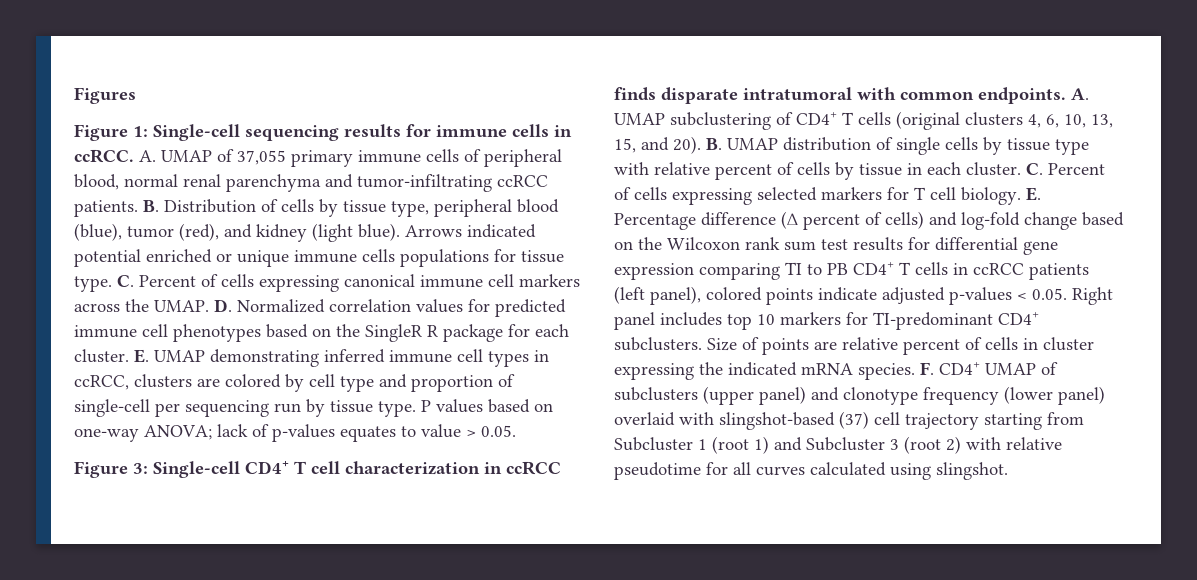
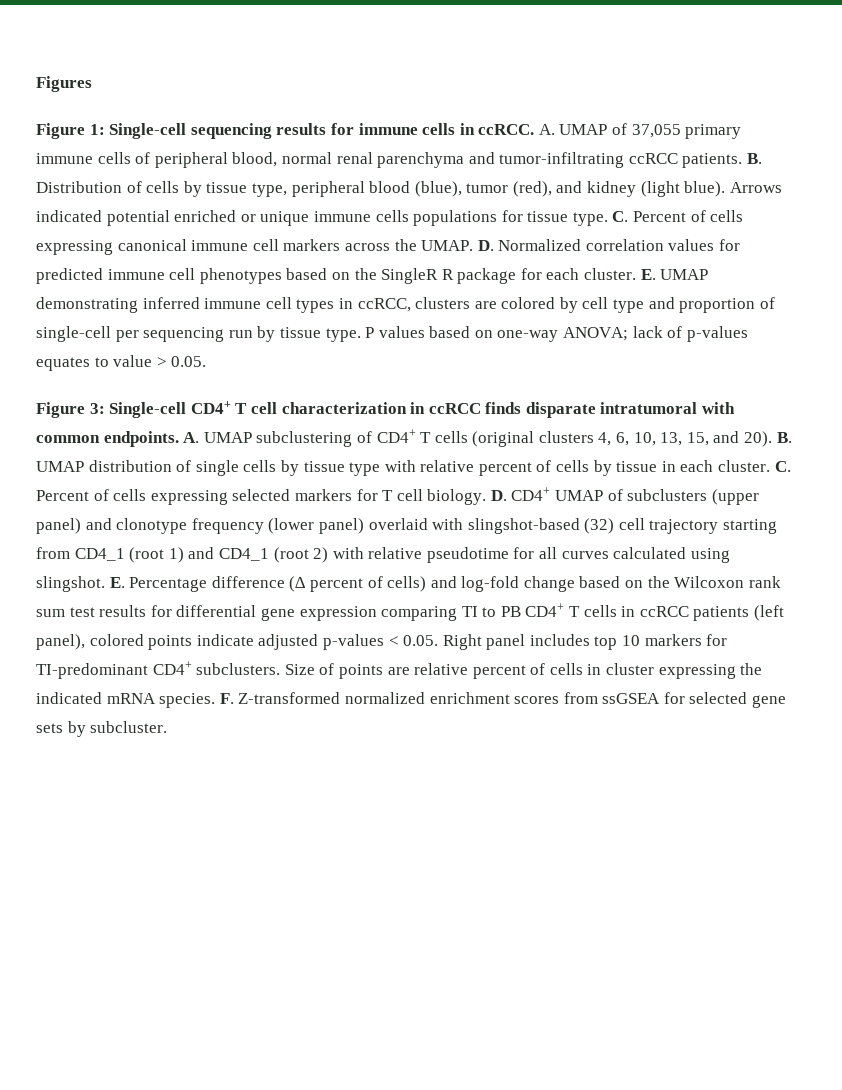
(1021, 196) none -> [490,487,759,505] [36,518,778,534] [36,547,730,563] [36,576,105,592] D. CD4+ UMAP of subclusters (upper panel) and clonotype frequency (lower panel) overlaid with slingshot-based (32) cell trajectory starting from CD4_1 (root 1) and CD4_1 (root 2) with relative pseudotime for all curves calculated using slingshot.
[939,362,1058,375] [614,386,1105,405] [614,411,1084,430] [614,436,1062,454] [614,462,1008,480] CD4+ UMAP of subclusters (upper panel) and clonotype frequency (lower panel) overlaid with slingshot-based (37) cell trajectory starting from Subcluster 1 (root 1) and Subcluster 3 (root 2) with relative pseudotime for all curves calculated using slingshot. -> [238,692,787,708] [36,721,168,737] Z-transformed normalized enrichment scores from ssGSEA for selected gene sets by subcluster.

